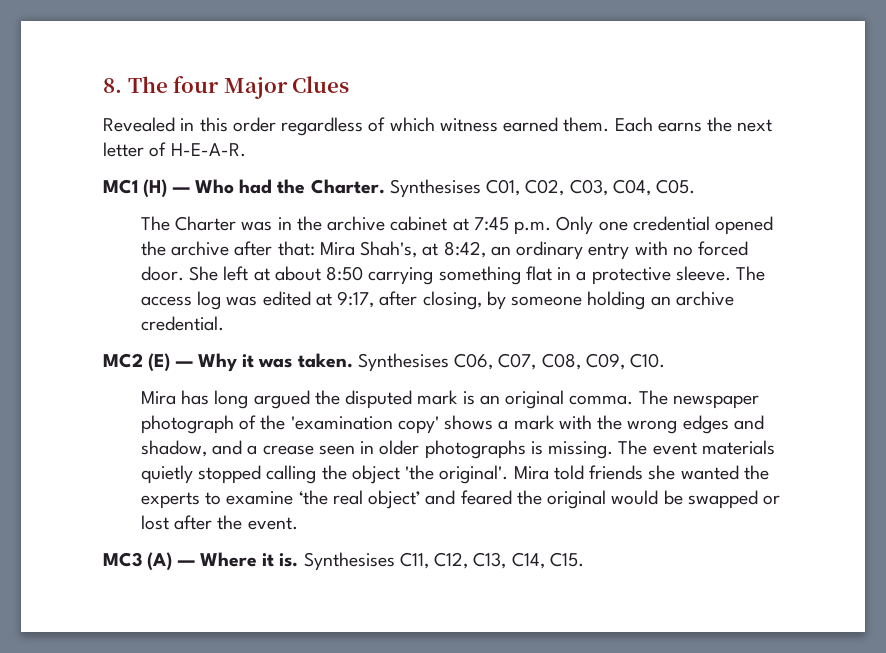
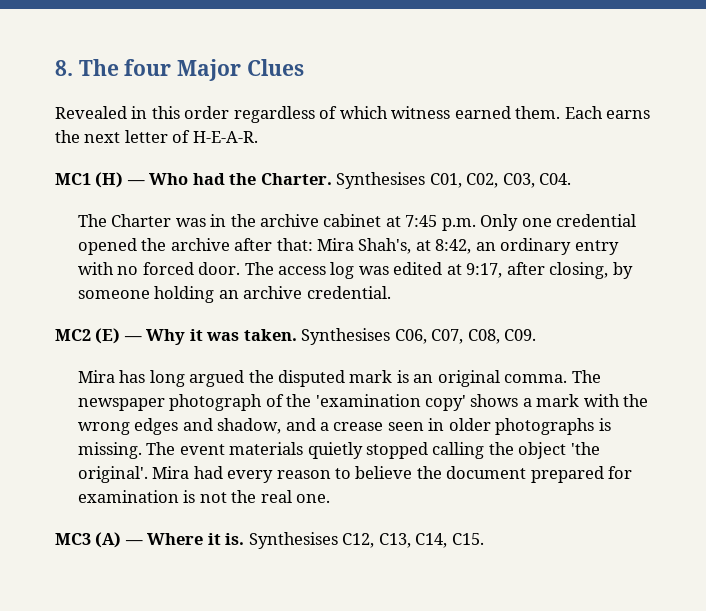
[612,179,696,196] C04, C05. -> [539,173,572,185] C04.
[189,266,731,285] She left at about 8:50 carrying something flat in a protective sleeve. -> (241, 268) none
[585,353,666,370] C09, C10. -> [504,329,537,341] C09.
[553,465,769,480] [140,490,781,509] [140,515,298,530] told friends she wanted the experts to examine ‘the real object’ and feared the original would be swapped or lost after the event. -> [193,466,633,483] [77,490,330,503] had every reason to believe the document prepared for examination is not the real one.
[399,552,429,569] C11, -> (338, 540) none

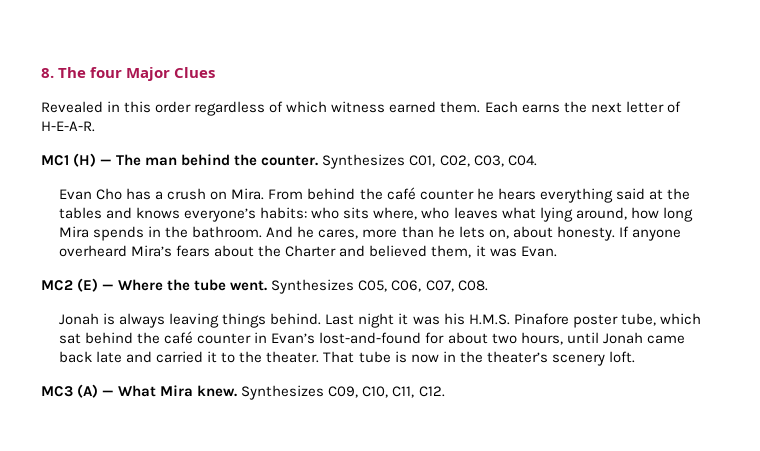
[149,172,572,189] [77,214,637,231] [77,238,619,255] [77,262,633,279] [77,286,391,303] [55,328,537,345] [77,370,601,387] [77,394,649,411] [77,418,611,435] [77,442,600,459] [77,466,633,483] [77,490,330,503] [55,532,484,549] Who had the Charter. Synthesises C01, C02, C03, C04. // The Charter was in the archive cabinet at 7:45 p.m. Only one credential opened the archive after that: Mira Shah's, at 8:42, an ordinary entry with no forced door. The access log was edited at 9:17, after closing, by someone holding an archive credential. // MC2 (E) — Why it was taken. Synthesises C06, C07, C08, C09. // Mira has long argued the disputed mark is an original comma. The newspaper photograph of the 'examination copy' shows a mark with the wrong edges and shadow, and a crease seen in older photographs is missing. The event materials quietly stopped calling the object 'the original'. Mira had every reason to believe the document prepared for examination is not the real one. // MC3 (A) — Where it is. Synthesises C12, C13, C14, C15. -> [116,154,537,169] [59,187,690,203] [59,207,693,222] [59,226,681,241] [59,245,557,258] [41,278,488,294] [59,313,701,328] [59,331,685,345] [59,351,635,366] [41,384,445,400] The man behind the counter. Synthesizes C01, C02, C03, C04. // Evan Cho has a crush on Mira. From behind the café counter he hears everything said at the tables and knows everyone’s habits: who sits where, who leaves what lying around, how long Mira spends in the bathroom. And he cares, more than he lets on, about honesty. If anyone overheard Mira’s fears about the Charter and believed them, it was Evan. // MC2 (E) — Where the tube went. Synthesizes C05, C06, C07, C08. // Jonah is always leaving things behind. Last night it was his H.M.S. Pinafore poster tube, which sat behind the café counter in Evan’s lost-and-found for about two hours, until Jonah came back late and carried it to the theater. That tube is now in the theater’s scenery loft. // MC3 (A) — What Mira knew. Synthesizes C09, C10, C11, C12.

